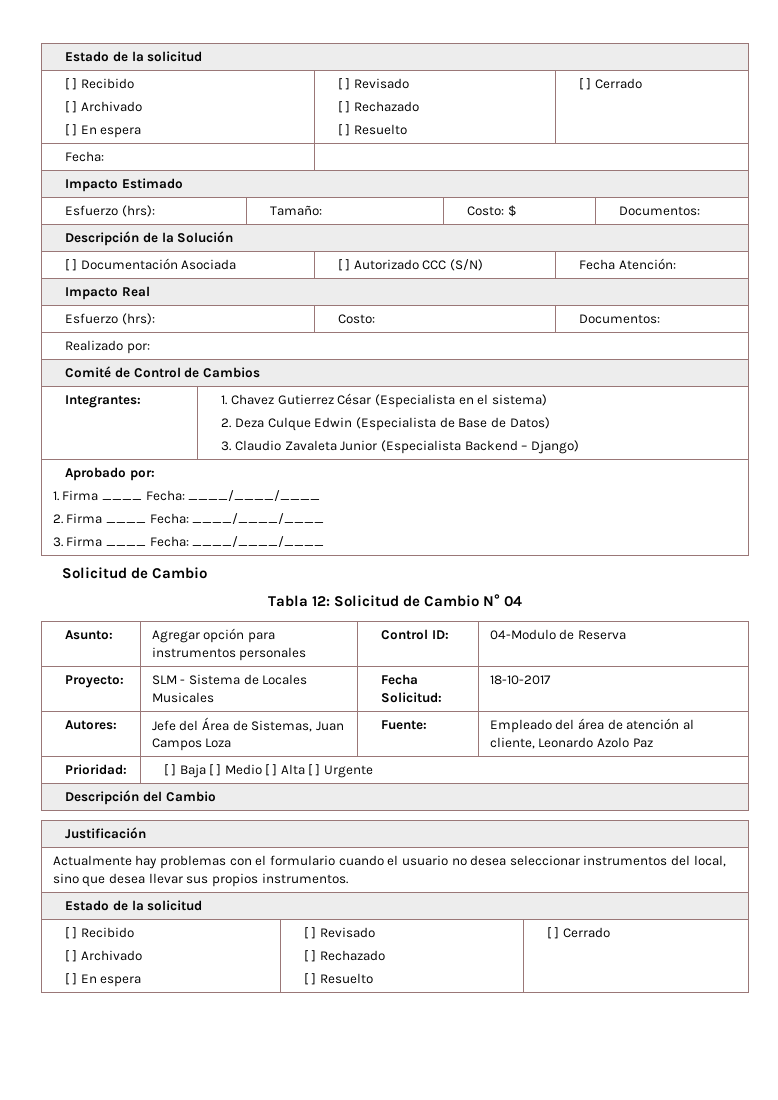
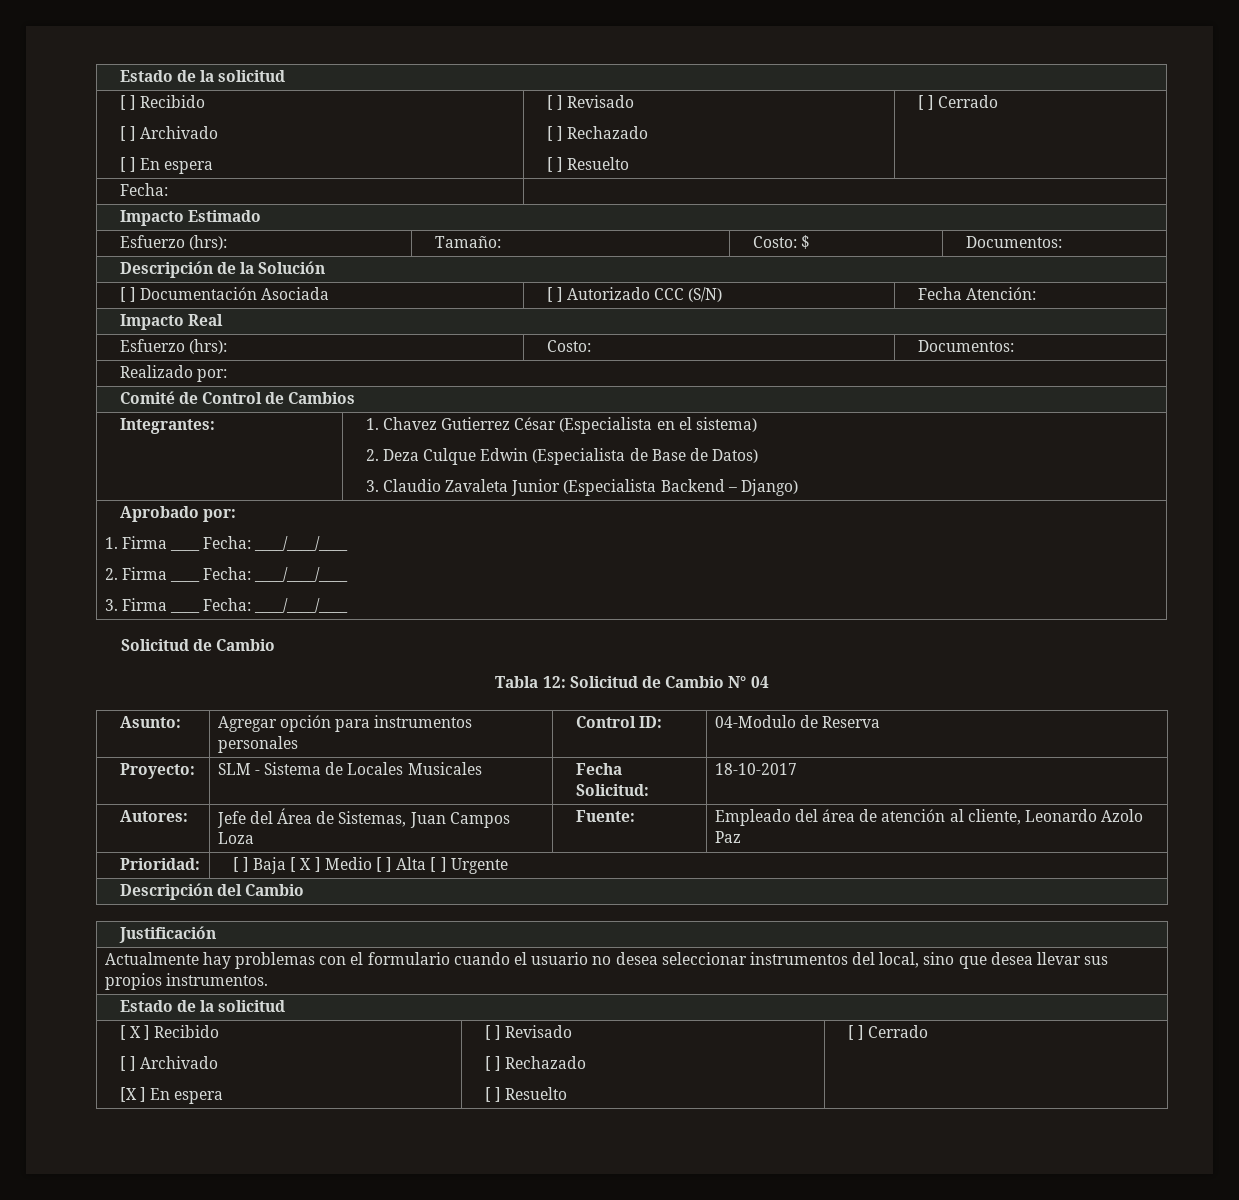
(215, 770) none -> [300,858,312,870] X
[72,927,134,939] [65,950,142,962] [65,973,71,985] ] Recibido // [ ] Archivado // [ -> [129,1025,220,1040] [119,1056,218,1071] [119,1087,137,1102] X ] Recibido // [ ] Archivado // [X

